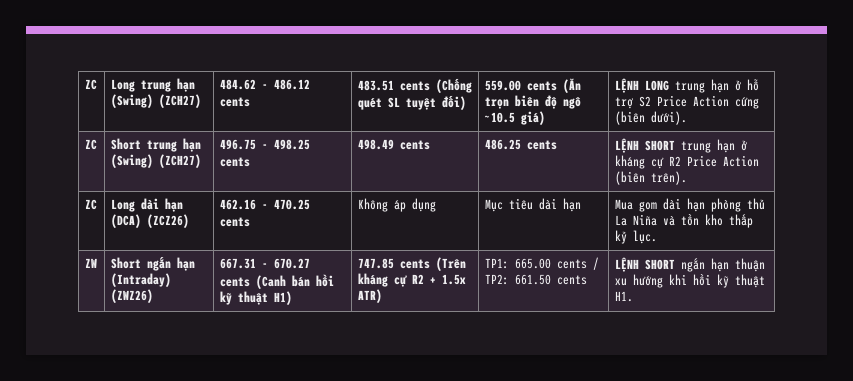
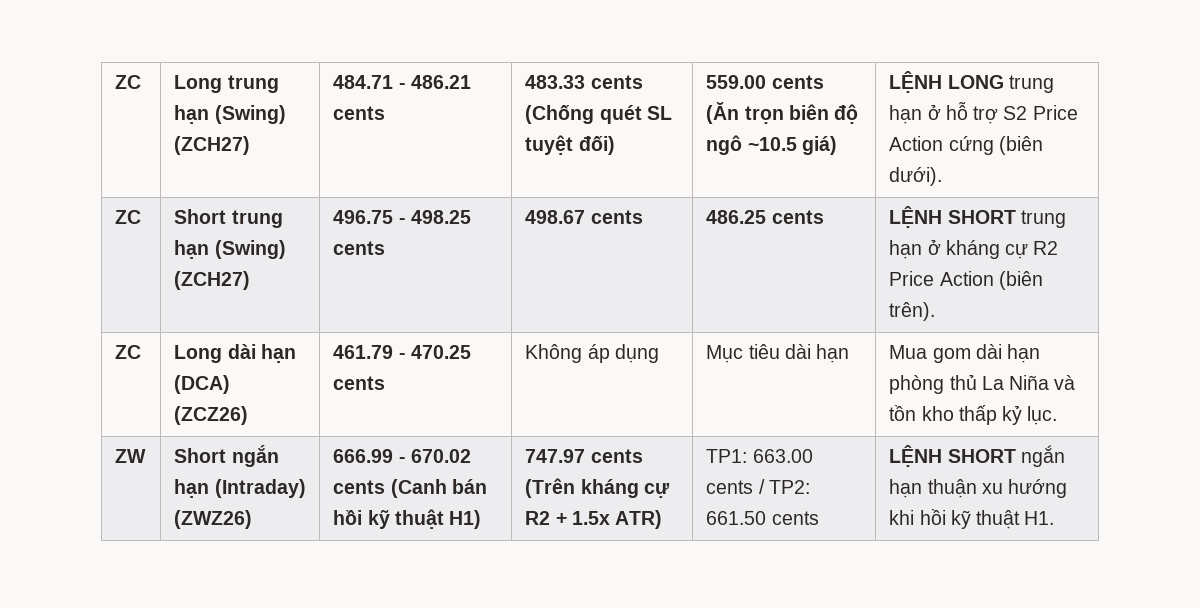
[219,79,310,90] [219,97,250,107] [357,80,394,91] 484.62 - 486.12 cents | 483.51 -> [333,75,471,89] [333,106,386,120] [525,75,586,89] 484.71 - 486.21 cents | 483.33
[357,139,394,150] 498.49 -> [525,210,586,224] 498.67
[219,199,256,210] 462.16 -> [333,345,394,359] 461.79
[219,258,310,269] 667.31 - 670.27 -> [333,449,471,463] 666.99 - 670.02
[357,258,394,269] 747.85 -> [525,449,586,463] 747.97
[514,258,551,269] 665.00 -> [752,449,813,463] 663.00

